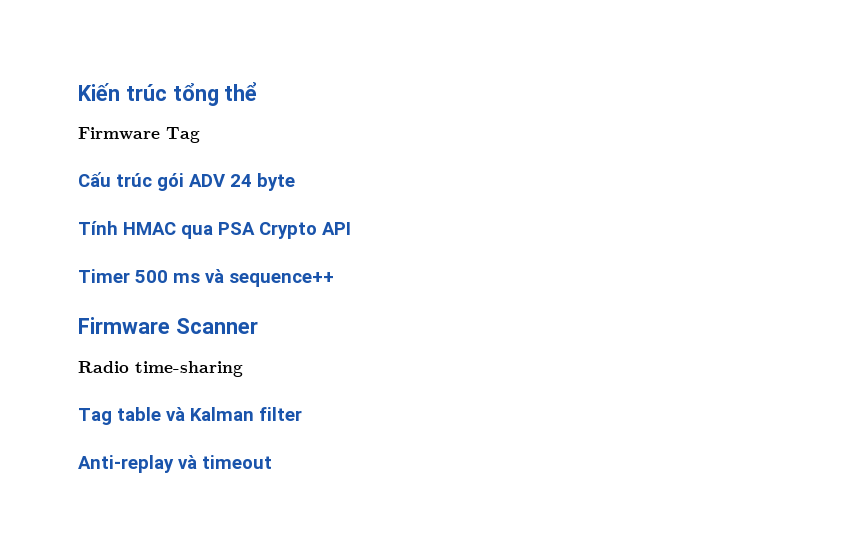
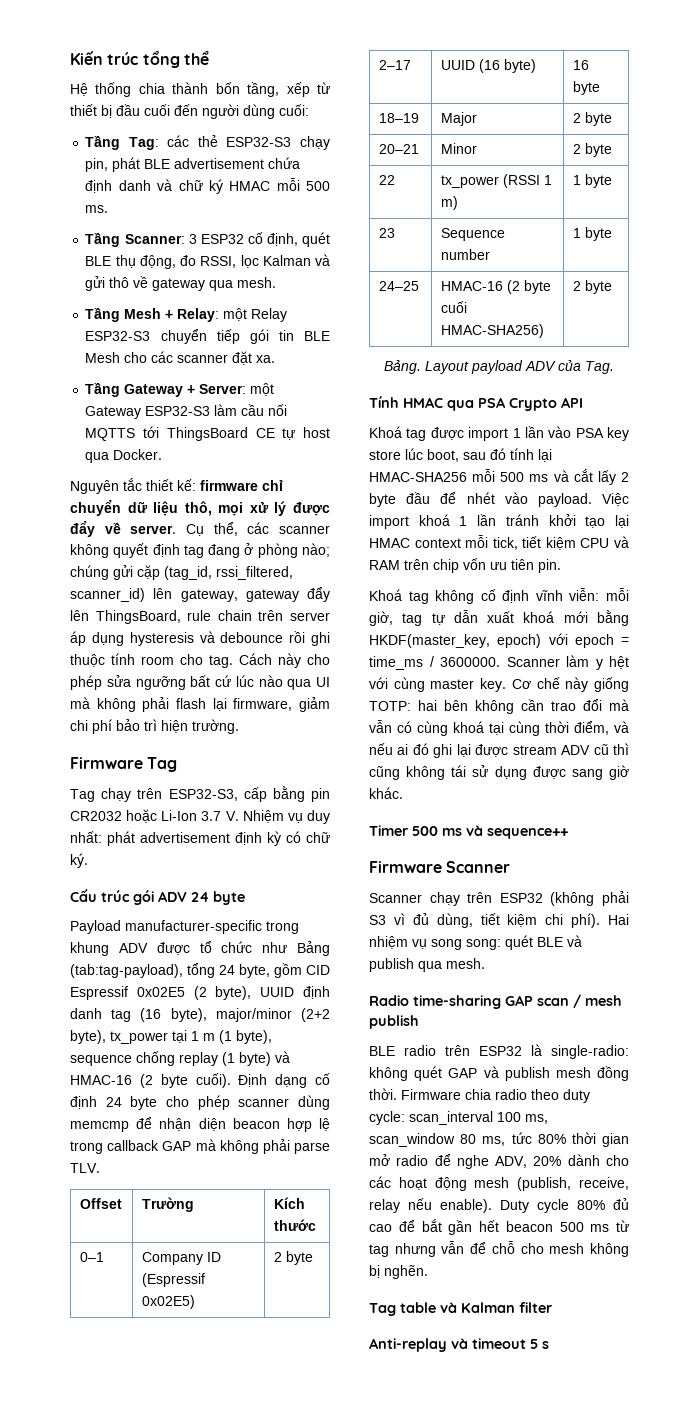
[78,127,200,143] Firmware Tag -> [70,82,330,97] [70,104,309,119] [85,135,330,150] [85,157,301,172] [85,178,330,194] [85,205,109,213] [85,232,330,247] [85,254,330,269] [85,276,277,291] [85,308,288,322] [85,329,330,344] [85,351,276,365] [85,383,275,397] [85,404,288,419] [85,426,330,441] [85,449,163,463] [70,478,283,494] [70,499,331,516] [70,520,330,537] [70,543,330,558] [70,565,293,580] [70,587,330,602] [70,610,330,624] [70,631,330,646] [70,653,330,668] [70,675,330,690] [70,697,330,712] [70,719,239,734] [70,757,178,772] [70,786,330,802] [70,809,330,824] [70,831,330,846] [70,853,88,868] Hệ thống chia thành bốn tầng, xếp từ thiết bị đầu cuối đến người dùng cuối: // Tầng Tag: các thẻ ESP32-S3 chạy pin, phát BLE advertisement chứa định danh và chữ ký HMAC mỗi 500 ms. // Tầng Scanner: 3 ESP32 cố định, quét BLE thụ động, đo RSSI, lọc Kalman và gửi thô về gateway qua mesh. // Tầng Mesh + Relay: một Relay ESP32-S3 chuyển tiếp gói tin BLE Mesh cho các scanner đặt xa. // Tầng Gateway + Server: một Gateway ESP32-S3 làm cầu nối MQTTS tới ThingsBoard CE tự host qua Docker. // Nguyên tắc thiết kế: firmware chỉ chuyển dữ liệu thô, mọi xử lý được đẩy về server. Cụ thể, các scanner không quyết định tag đang ở phòng nào; chúng gửi cặp (tag_id, rssi_filtered, scanner_id) lên gateway, gateway đẩy lên ThingsBoard, rule chain trên server áp dụng hysteresis và debounce rồi ghi thuộc tính room cho tag. Cách này cho phép sửa ngưỡng bất cứ lúc nào qua UI mà không phải flash lại firmware, giảm chi phí bảo trì hiện trường. // Firmware Tag // Tag chạy trên ESP32-S3, cấp bằng pin CR2032 hoặc Li-Ion 3.7 V. Nhiệm vụ duy nhất: phát advertisement định kỳ có chữ ký.
(295, 182) none -> [70,920,299,934] [70,941,330,956] [70,963,330,978] [70,986,330,1000] [70,1008,330,1022] [70,1030,272,1044] [70,1051,290,1066] [70,1073,330,1088] [70,1095,330,1110] [70,1117,330,1132] [70,1139,330,1154] [70,1163,100,1173] [79,1198,122,1209] [141,1197,194,1212] [273,1197,305,1209] [273,1219,316,1231] [79,1252,104,1262] [141,1252,221,1265] [141,1273,205,1287] [141,1295,195,1309] [273,1251,313,1265] [378,60,411,70] [440,59,536,73] [572,60,589,70] [572,81,600,95] [378,113,419,123] [440,112,477,126] [572,112,612,126] [378,144,419,154] [440,143,477,154] [572,143,612,157] [378,175,395,185] [440,174,552,188] [440,196,458,210] [572,174,612,188] [378,228,395,238] [440,228,505,241] [440,249,490,260] [572,227,612,241] [378,281,419,291] [440,280,551,294] [440,301,467,313] [440,324,544,338] [572,280,612,294] [384,360,614,374] // Payload manufacturer-specific trong khung ADV được tổ chức như Bảng (tab:tag-payload), tổng 24 byte, gồm CID Espressif 0x02E5 (2 byte), UUID định danh tag (16 byte), major/minor (2+2 byte), tx_power tại 1 m (1 byte), sequence chống replay (1 byte) và HMAC-16 (2 byte cuối). Định dạng cố định 24 byte cho phép scanner dùng memcmp để nhận diện beacon hợp lệ trong callback GAP mà không phải parse TLV. // Offset | Trường | Kích thước // 0–1 | Company ID (Espressif 0x02E5) | 2 byte // 2–17 | UUID (16 byte) | 16 byte // 18–19 | Major | 2 byte // 20–21 | Minor | 2 byte // 22 | tx_power (RSSI 1 m) | 1 byte // 23 | Sequence number | 1 byte // 24–25 | HMAC-16 (2 byte cuối HMAC-SHA256) | 2 byte // Bảng. Layout payload ADV của Tag.
(351, 228) none -> [369,426,629,441] [369,448,552,462] [369,469,629,485] [369,492,629,507] [369,514,629,529] [369,535,629,550] [369,558,561,573] [369,588,629,604] [369,610,629,626] [369,633,629,648] [369,655,629,670] [369,677,629,692] [369,699,629,714] [369,720,629,736] [369,743,629,758] [369,765,629,780] [369,787,403,799] // Khoá tag được import 1 lần vào PSA key store lúc boot, sau đó tính lại HMAC-SHA256 mỗi 500 ms và cắt lấy 2 byte đầu để nhét vào payload. Việc import khoá 1 lần tránh khởi tạo lại HMAC context mỗi tick, tiết kiệm CPU và RAM trên chip vốn ưu tiên pin. // Khoá tag không cố định vĩnh viễn: mỗi giờ, tag tự dẫn xuất khoá mới bằng HKDF(master_key, epoch) với epoch = time_ms / 3600000. Scanner làm y hệt với cùng master key. Cơ chế này giống TOTP: hai bên không cần trao đổi mà vẫn có cùng khoá tại cùng thời điểm, và nếu ai đó ghi lại được stream ADV cũ thì cũng không tái sử dụng được sang giờ khác.
[78,361,243,377] Radio time-sharing -> [369,891,629,906] [369,913,629,928] [369,935,582,950] [369,958,485,972] [369,994,622,1009] [369,1015,419,1029] [369,1044,629,1059] [369,1066,629,1081] [369,1088,590,1103] [369,1111,548,1125] [369,1132,629,1147] [369,1154,629,1169] [369,1176,629,1191] [369,1198,629,1213] [369,1219,629,1235] [369,1241,629,1257] [369,1265,428,1279] Scanner chạy trên ESP32 (không phải S3 vì đủ dùng, tiết kiệm chi phí). Hai nhiệm vụ song song: quét BLE và publish qua mesh. // Radio time-sharing GAP scan / mesh publish // BLE radio trên ESP32 là single-radio: không quét GAP và publish mesh đồng thời. Firmware chia radio theo duty cycle: scan_interval 100 ms, scan_window 80 ms, tức 80% thời gian mở radio để nghe ADV, 20% dành cho các hoạt động mesh (publish, receive, relay nếu enable). Duty cycle 80% đủ cao để bắt gần hết beacon 500 ms từ tag nhưng vẫn để chỗ cho mesh không bị nghẽn.
(272, 462) none -> [530,1339,549,1349] 5 s

